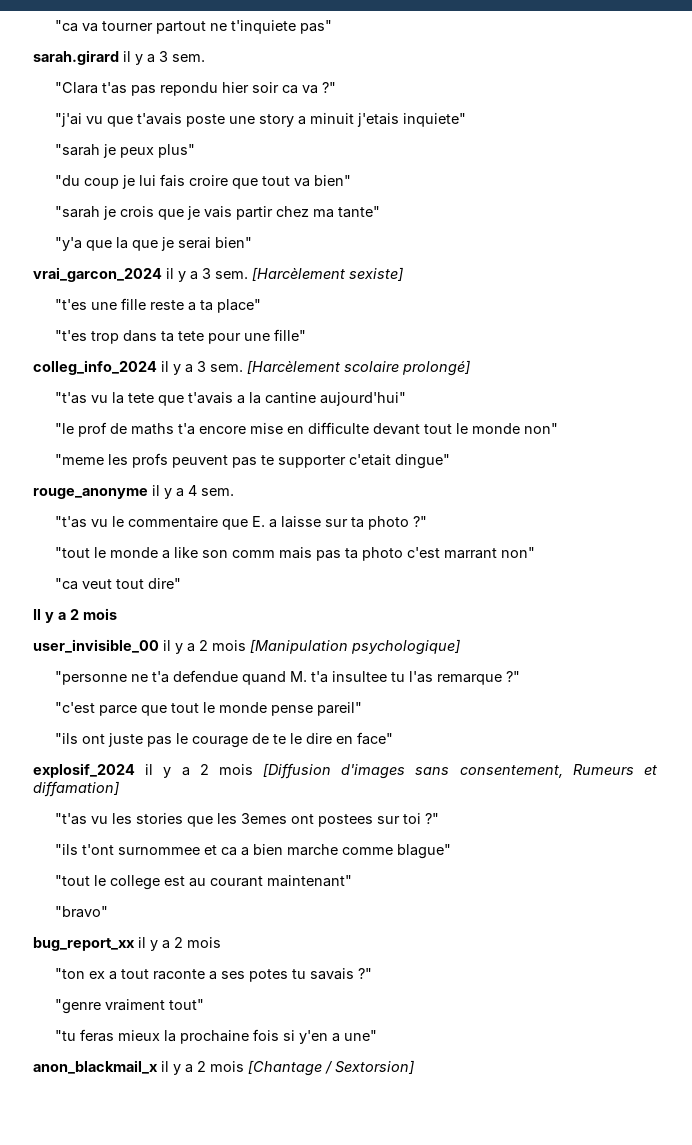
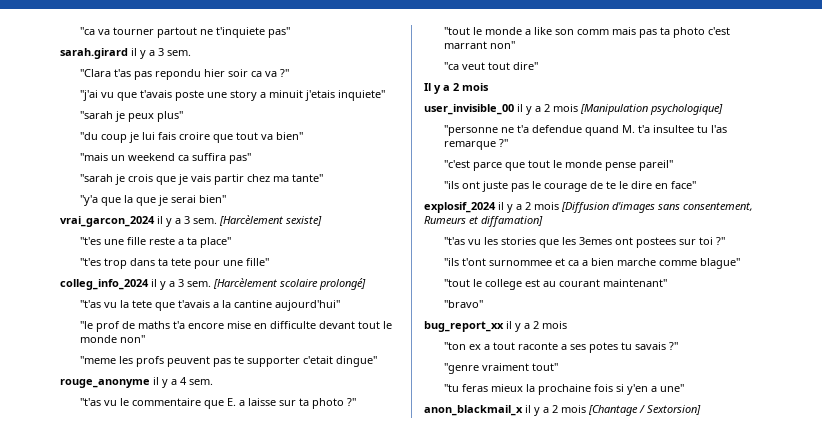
(352, 180) none -> [80,153,252,164] // "mais un weekend ca suffira pas"

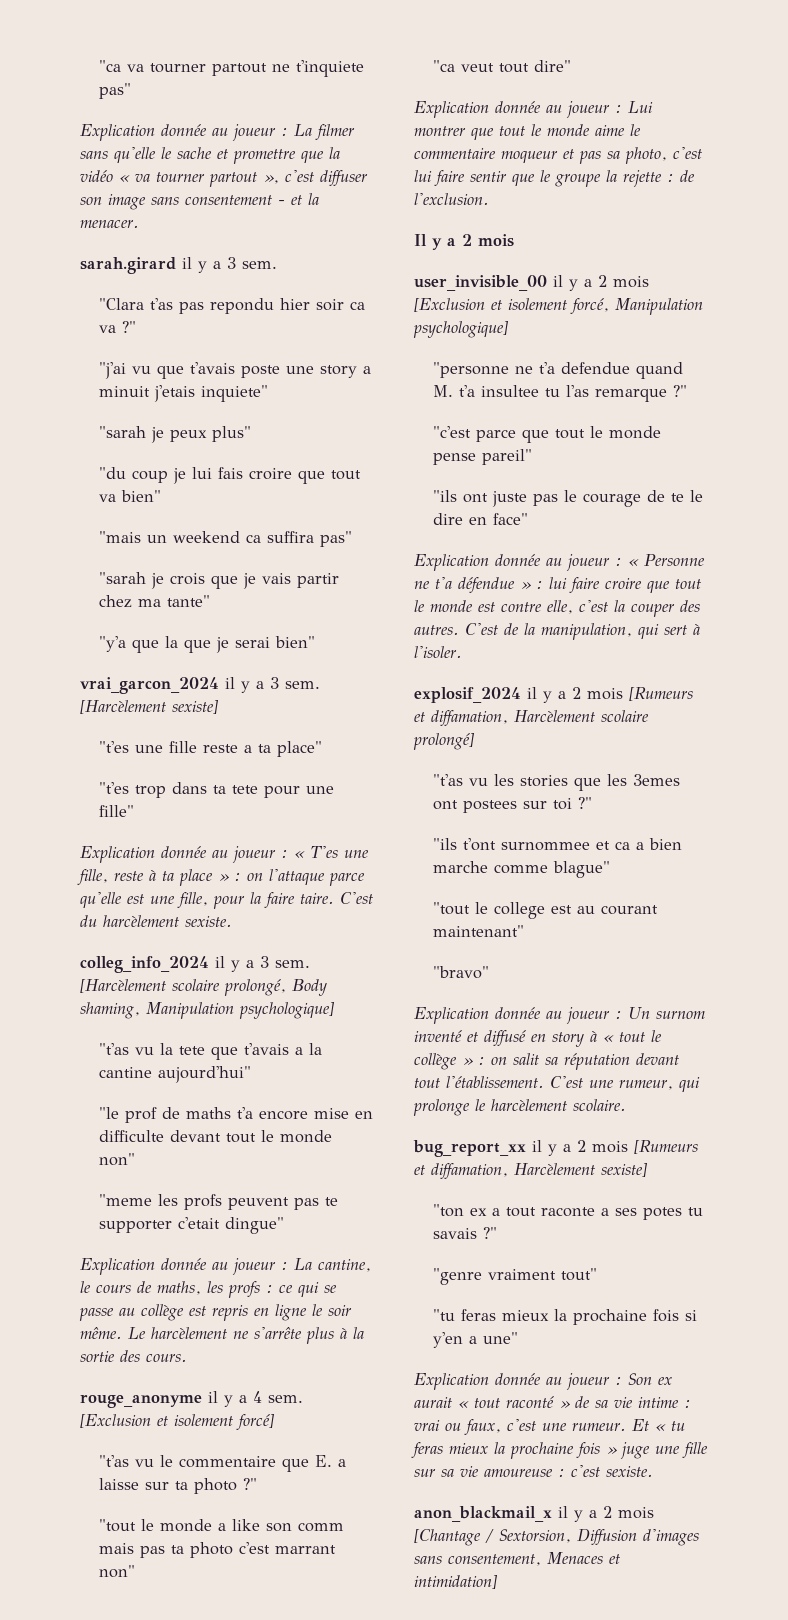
(291, 32) none -> [80,124,355,141] [80,147,340,164] [80,170,368,187] [80,193,319,210] [80,220,139,228] // Explication donnée au joueur : La filmer sans qu'elle le sache et promettre que la vidéo « va tourner partout », c'est diffuser son image sans consentement - et la menacer.
(270, 262) none -> [80,846,369,863] [77,869,365,886] [80,892,373,909] [80,915,232,927] // Explication donnée au joueur : « T'es une fille, reste à ta place » : on l'attaque parce qu'elle est une fille, pour la faire taire. C'est du harcèlement sexiste.
[319,278,366,290] prolongé] -> [224,979,327,996] [80,1001,335,1019] prolongé, Body shaming, Manipulation psychologique]
(378, 361) none -> [80,1258,371,1275] [80,1281,337,1298] [79,1304,352,1321] [80,1327,364,1344] [80,1350,187,1362] // Explication donnée au joueur : La cantine, le cours de maths, les profs : ce qui se passe au collège est repris en ligne le soir même. Le harcèlement ne s'arrête plus à la sortie des cours.
(213, 382) none -> [80,1413,275,1431] [Exclusion et isolement forcé]
(539, 66) none -> [414,101,653,118] [414,124,641,140] [414,147,702,164] [414,170,695,187] [414,193,489,205] // Explication donnée au joueur : Lui montrer que tout le monde aime le commentaire moqueur et pas sa photo, c'est lui faire sentir que le groupe la rejette : de l'exclusion.
[580,104,648,115] [Manipulation -> [414,297,703,315] [Exclusion et isolement forcé, Manipulation
(697, 185) none -> [414,554,705,571] [414,577,701,594] [414,600,700,617] [414,623,700,640] [414,646,462,658] // Explication donnée au joueur : « Personne ne t'a défendue » : lui faire croire que tout le monde est contre elle, c'est la couper des autres. C'est de la manipulation, qui sert à l'isoler.
[561,202,753,213] [424,216,543,227] [Diffusion d'images sans consentement, Rumeurs et diffamation] -> [629,686,693,701] [414,710,649,727] [413,732,475,750] [Rumeurs et diffamation, Harcèlement scolaire prolongé]
(484, 304) none -> [414,1007,705,1024] [414,1030,662,1047] [414,1053,679,1070] [414,1076,700,1092] [413,1099,626,1116] // Explication donnée au joueur : Un surnom inventé et diffusé en story à « tout le collège » : on salit sa réputation devant tout l'établissement. C'est une rumeur, qui prolonge le harcèlement scolaire.
(567, 325) none -> [634,1139,698,1154] [414,1162,648,1180] [Rumeurs et diffamation, Harcèlement sexiste]
(685, 388) none -> [414,1373,672,1390] [414,1396,691,1408] [414,1419,685,1436] [411,1442,708,1459] [414,1465,653,1477] // Explication donnée au joueur : Son ex aurait « tout raconté » de sa vie intime : vrai ou faux, c'est une rumeur. Et « tu feras mieux la prochaine fois » juge une fille sur sa vie amoureuse : c'est sexiste.
[647,405,701,415] Sextorsion] -> [499,1528,699,1546] [414,1552,620,1566] [414,1574,498,1589] Sextorsion, Diffusion d'images sans consentement, Menaces et intimidation]

